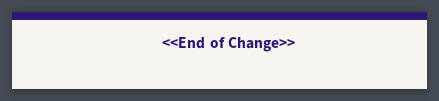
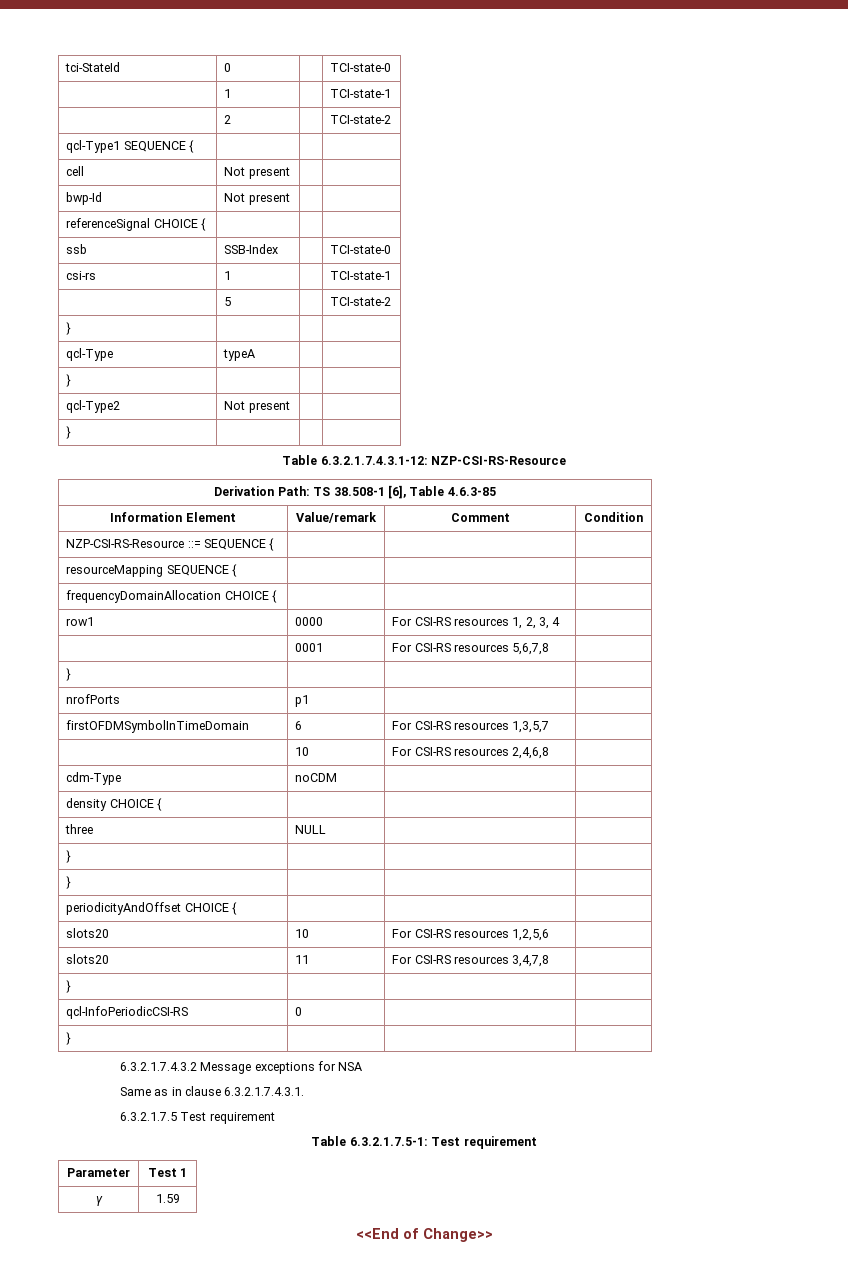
(162, 43) none -> [65,62,121,72] [224,63,232,72] [330,63,392,72] [224,89,232,98] [330,89,392,98] [224,115,232,124] [330,115,392,124] [66,140,194,153] [66,166,85,176] [224,167,290,179] [66,192,103,205] [224,193,290,205] [66,218,206,231] [66,244,88,254] [224,244,279,254] [330,245,392,254] [66,271,97,280] [224,271,232,280] [330,271,392,280] [224,297,232,306] [330,297,392,306] [66,322,72,335] [66,348,114,361] [223,349,256,361] [66,374,72,387] [66,400,121,413] [224,401,290,413] [66,426,72,439] [282,455,566,465] [214,485,496,499] [110,512,236,522] [296,512,377,523] [450,513,510,522] [584,512,643,522] [66,538,275,551] [66,564,237,577] [66,590,277,603] [66,617,95,626] [295,617,324,626] [392,617,561,629] [295,643,324,652] [392,643,550,655] [66,668,72,681] [66,694,121,704] [295,695,310,707] [66,720,250,733] [295,721,303,730] [392,721,550,733] [295,747,310,756] [392,747,550,759] [66,772,122,785] [295,773,338,782] [66,798,162,811] [65,824,94,834] [295,825,327,834] [66,850,72,863] [66,876,72,889] [66,902,237,915] [66,928,110,938] [295,929,310,938] [392,929,550,941] [66,954,110,964] [295,955,310,964] [392,955,550,967] [66,980,72,993] [66,1006,189,1019] [295,1007,303,1016] [66,1032,72,1045] [119,1061,363,1074] [119,1086,305,1096] [119,1112,275,1124] [311,1136,537,1149] [67,1168,130,1177] [147,1168,188,1177] [95,1196,103,1206] [155,1194,180,1203] tci-StateId | 0 | | TCI-state-0 // | 1 | | TCI-state-1 // | 2 | | TCI-state-2 // qcl-Type1 SEQUENCE { | | | // cell | Not present | | // bwp-Id | Not present | | // referenceSignal CHOICE { | | | // ssb | SSB-Index | | TCI-state-0 // csi-rs | 1 | | TCI-state-1 // | 5 | | TCI-state-2 // } | | | // qcl-Type | typeA | | // } | | | // qcl-Type2 | Not present | | // } | | | // Table 6.3.2.1.7.4.3.1-12: NZP-CSI-RS-Resource // Derivation Path: TS 38.508-1 [6], Table 4.6.3-85 // Information Element | Value/remark | Comment | Condition // NZP-CSI-RS-Resource ::= SEQUENCE { | | | // resourceMapping SEQUENCE { | | | // frequencyDomainAllocation CHOICE { | | | // row1 | 0000 | For CSI-RS resources 1, 2, 3, 4 | // | 0001 | For CSI-RS resources 5,6,7,8 | // } | | | // nrofPorts | p1 | | // firstOFDMSymbolInTimeDomain | 6 | For CSI-RS resources 1,3,5,7 | // | 10 | For CSI-RS resources 2,4,6,8 | // cdm-Type | noCDM | | // density CHOICE { | | | // three | NULL | | // } | | | // } | | | // periodicityAndOffset CHOICE { | | | // slots20 | 10 | For CSI-RS resources 1,2,5,6 | // slots20 | 11 | For CSI-RS resources 3,4,7,8 | // } | | | // qcl-InfoPeriodicCSI-RS | 0 | | // } | | | // 6.3.2.1.7.4.3.2 Message exceptions for NSA // Same as in clause 6.3.2.1.7.4.3.1. // 6.3.2.1.7.5 Test requirement // Table 6.3.2.1.7.5-1: Test requirement // Parameter | Test 1 // γ | 1.59 //

